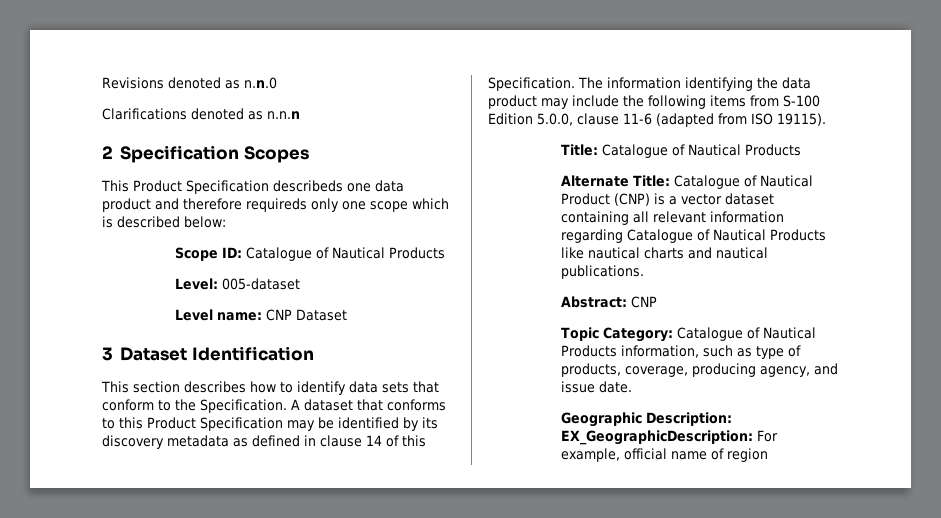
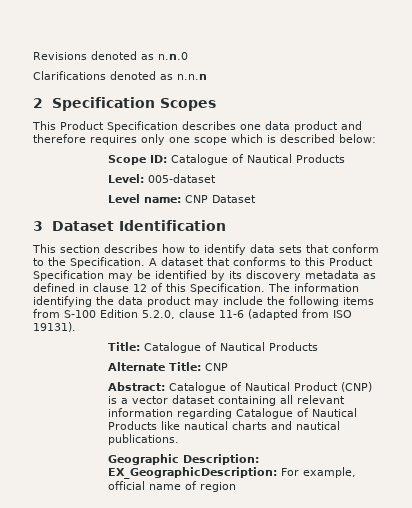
[273,180,343,192] describeds -> [182,121,236,130] describes
[246,198,307,212] requireds -> [90,135,137,145] requires
[366,435,382,446] 14 -> [133,284,147,292] 12
[537,113,573,126] 5.0.0, -> [142,310,175,319] 5.2.0,
[777,113,826,126] 19115). -> [33,322,76,332] 19131).
(671, 181) none -> [204,363,228,371] [107,382,165,391] CNP // Abstract:
[561,296,658,308] [561,327,817,342] [561,345,802,359] [561,363,839,377] [561,381,633,393] // Abstract: CNP // Topic Category: Catalogue of Nautical Products information, such as type of products, coverage, producing agency, and issue date. -> (179, 439) none

